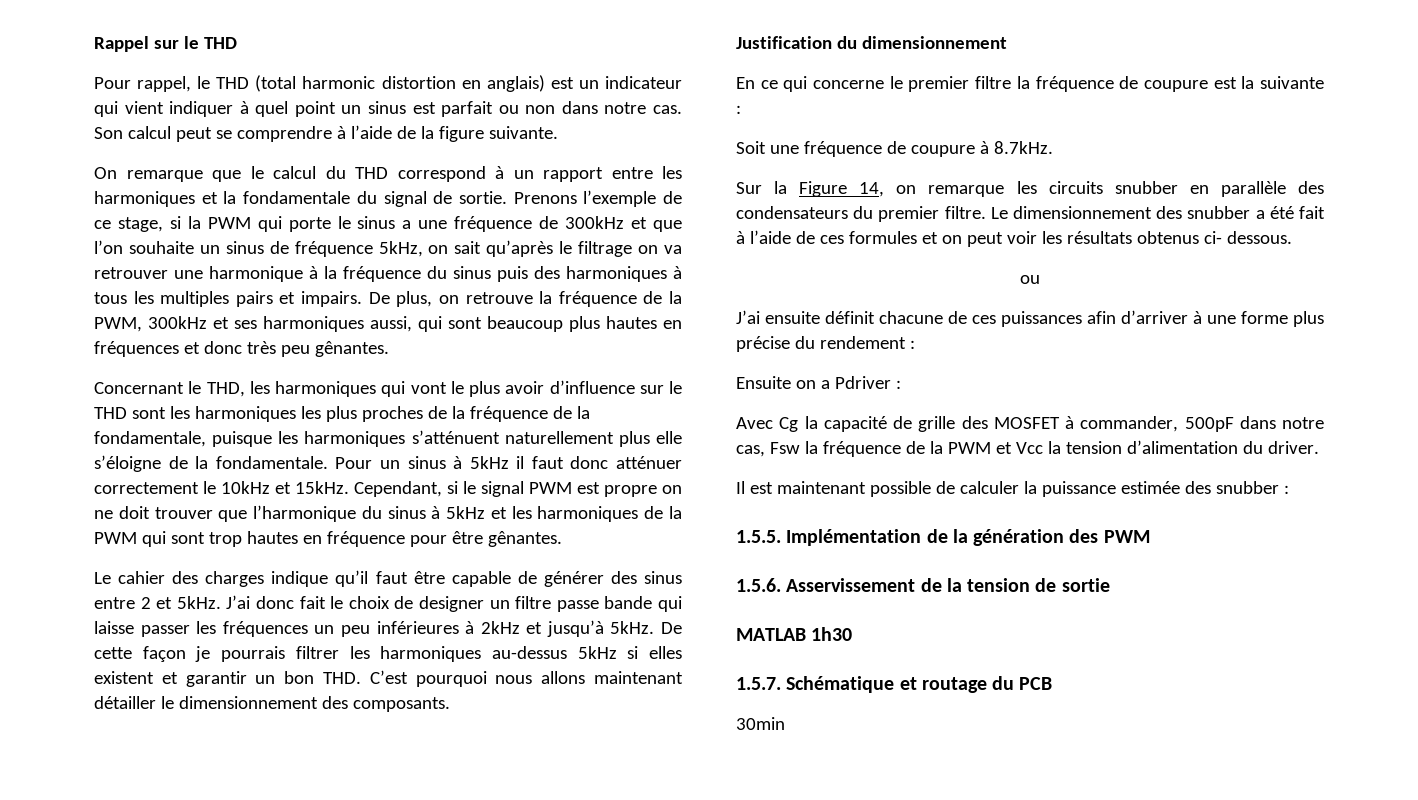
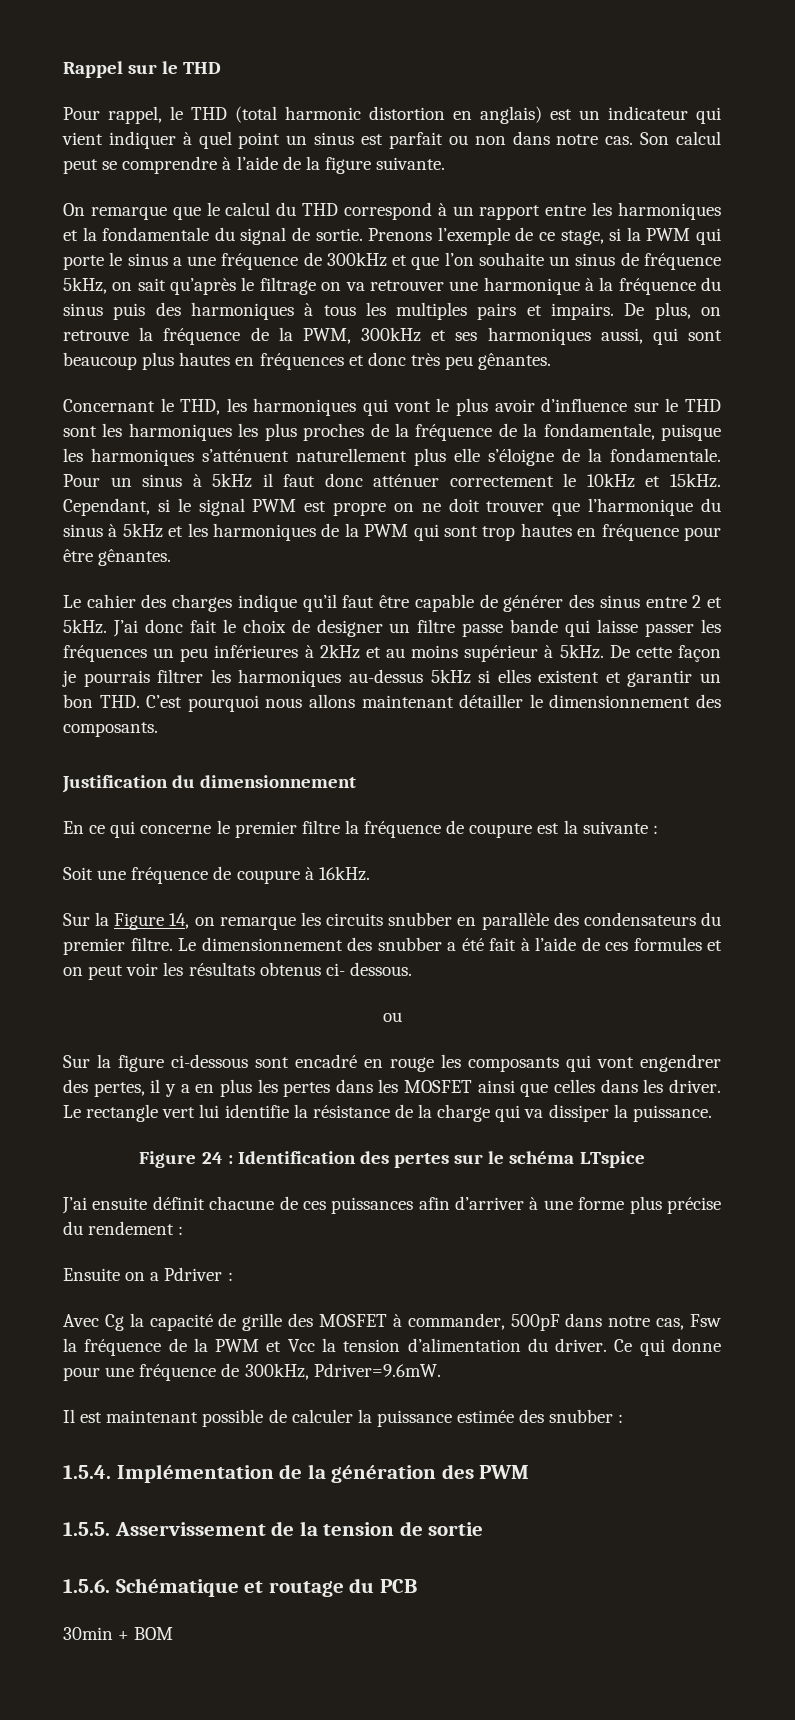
[546,620,604,637] jusqu’à -> [386,645,554,662] au moins supérieur à
[993,141,1053,154] 8.7kHz. -> [318,866,370,881] 16kHz.
(1040, 279) none -> [63,1054,721,1072] [63,1079,721,1097] [63,1104,712,1122] [139,1151,645,1168] // Sur la figure ci-dessous sont encadré en rouge les composants qui vont engendrer des pertes, il y a en plus les pertes dans les MOSFET ainsi que celles dans les driver. Le rectangle vert lui identifie la résistance de la charge qui va dissiper la puissance. // Figure 24 : Identification des pertes sur le schéma LTspice
(1319, 447) none -> [614,1338,722,1356] [63,1363,441,1381] Ce qui donne pour une fréquence de 300kHz, Pdriver=9.6mW.
[736,530,781,543] 1.5.5. -> [63,1465,111,1479] 1.5.4.
[736,578,781,592] 1.5.6. -> [63,1522,110,1536] 1.5.5.
[736,627,853,641] [736,677,781,690] MATLAB 1h30 // 1.5.7. -> [63,1579,110,1593] 1.5.6.
(785, 723) none -> [118,1627,174,1640] + BOM

